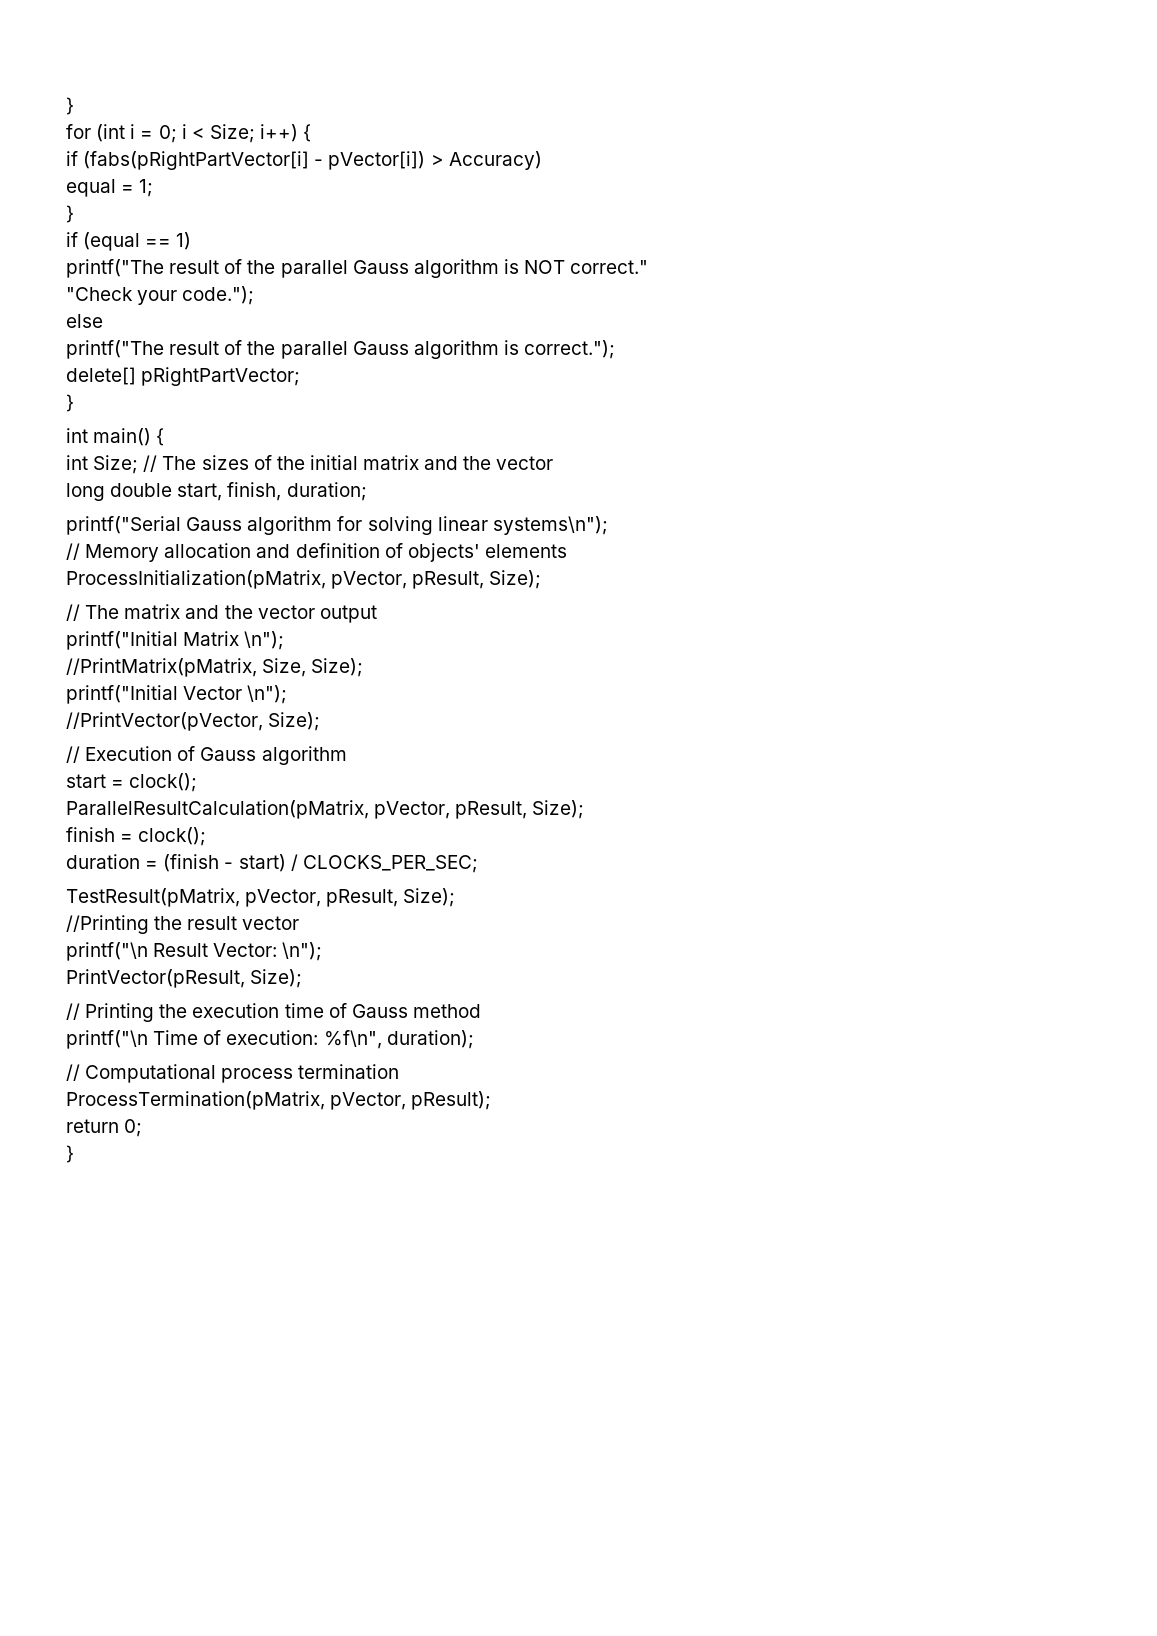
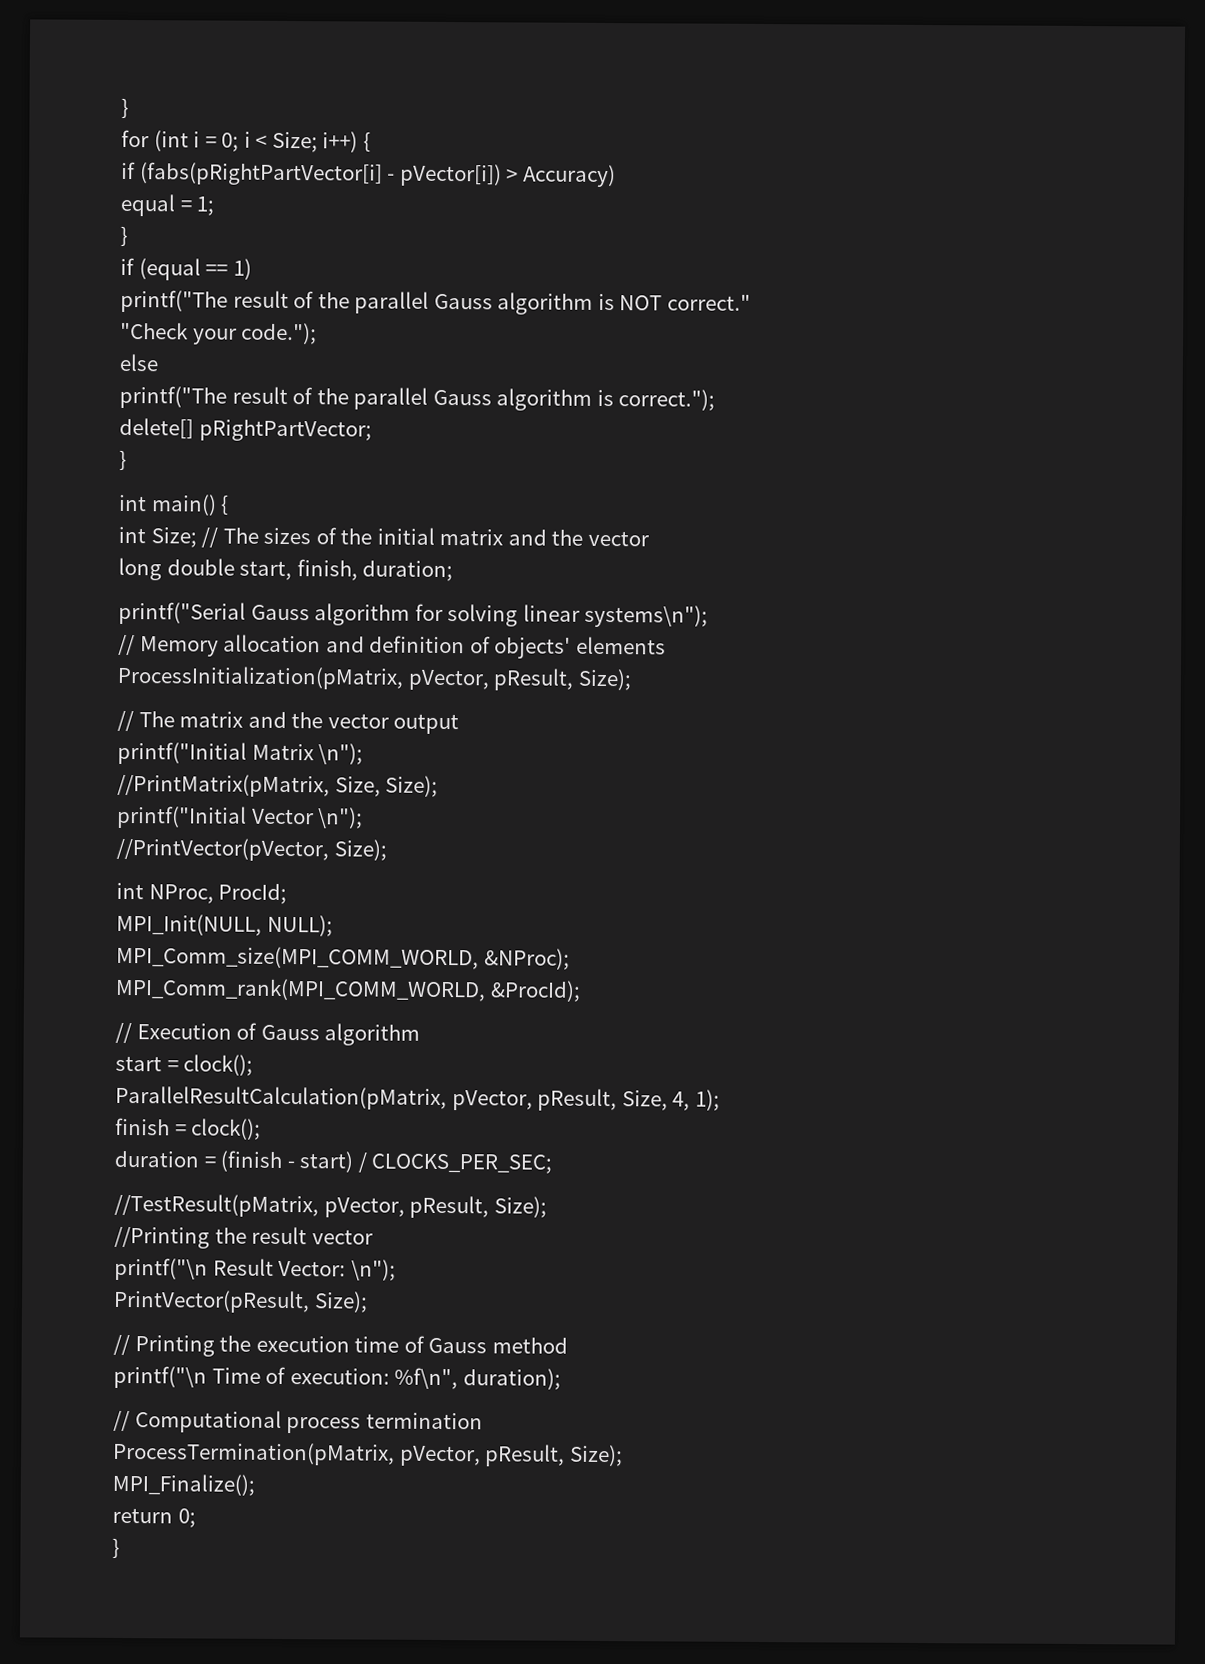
(321, 721) none -> [116,882,288,905] [116,913,333,937] [116,945,570,970] [115,977,581,1002] // int NProc, ProcId; // MPI_Init(NULL, NULL); // MPI_Comm_size(MPI_COMM_WORLD, &NProc); // MPI_Comm_rank(MPI_COMM_WORLD, &ProcId);
[532,800,585,819] Size); -> [621,1089,720,1111] Size, 4, 1);
[66,888,240,907] TestResult(pMatrix, -> [114,1193,319,1218] //TestResult(pMatrix,
[411,1091,492,1110] pResult); -> [485,1444,623,1467] [112,1473,255,1496] pResult, Size); // MPI_Finalize();

